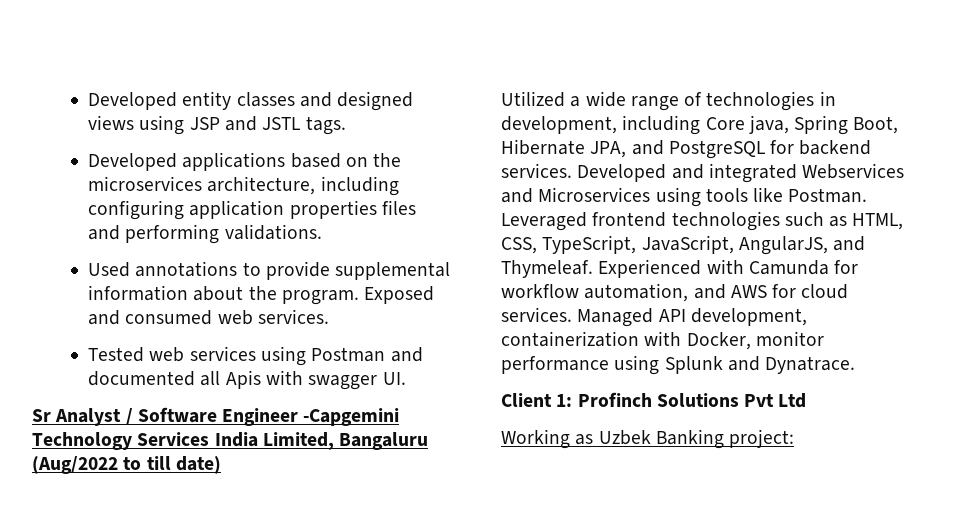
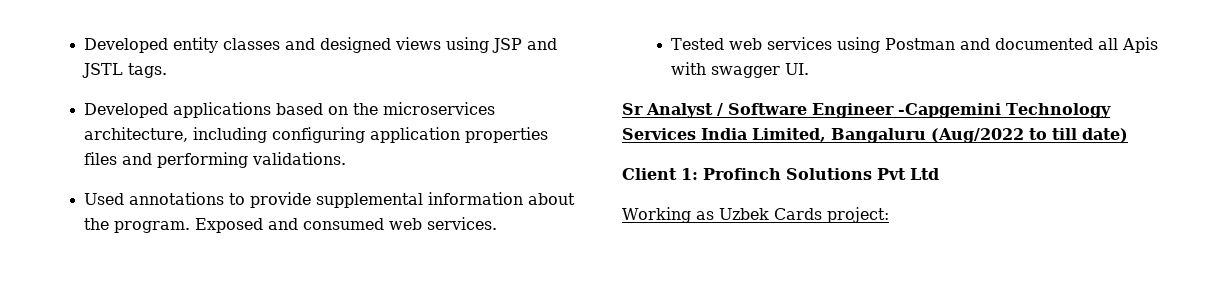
[501,91,836,111] [501,115,899,135] [501,139,872,159] [501,163,905,183] [501,187,868,207] [501,211,904,231] [501,235,866,255] [501,259,859,278] [501,283,849,302] [501,307,807,327] [501,331,824,350] [501,355,856,375] // Utilized a wide range of technologies in development, including Core java, Spring Boot, Hibernate JPA, and PostgreSQL for backend services. Developed and integrated Webservices and Microservices using tools like Postman. Leveraged frontend technologies such as HTML, CSS, TypeScript, JavaScript, AngularJS, and Thymeleaf. Experienced with Camunda for workflow automation, and AWS for cloud services. Managed API development, containerization with Docker, monitor performance using Splunk and Dynatrace. -> (1128, 135) none
[655,429,724,449] Banking -> [773,208,822,220] Cards

